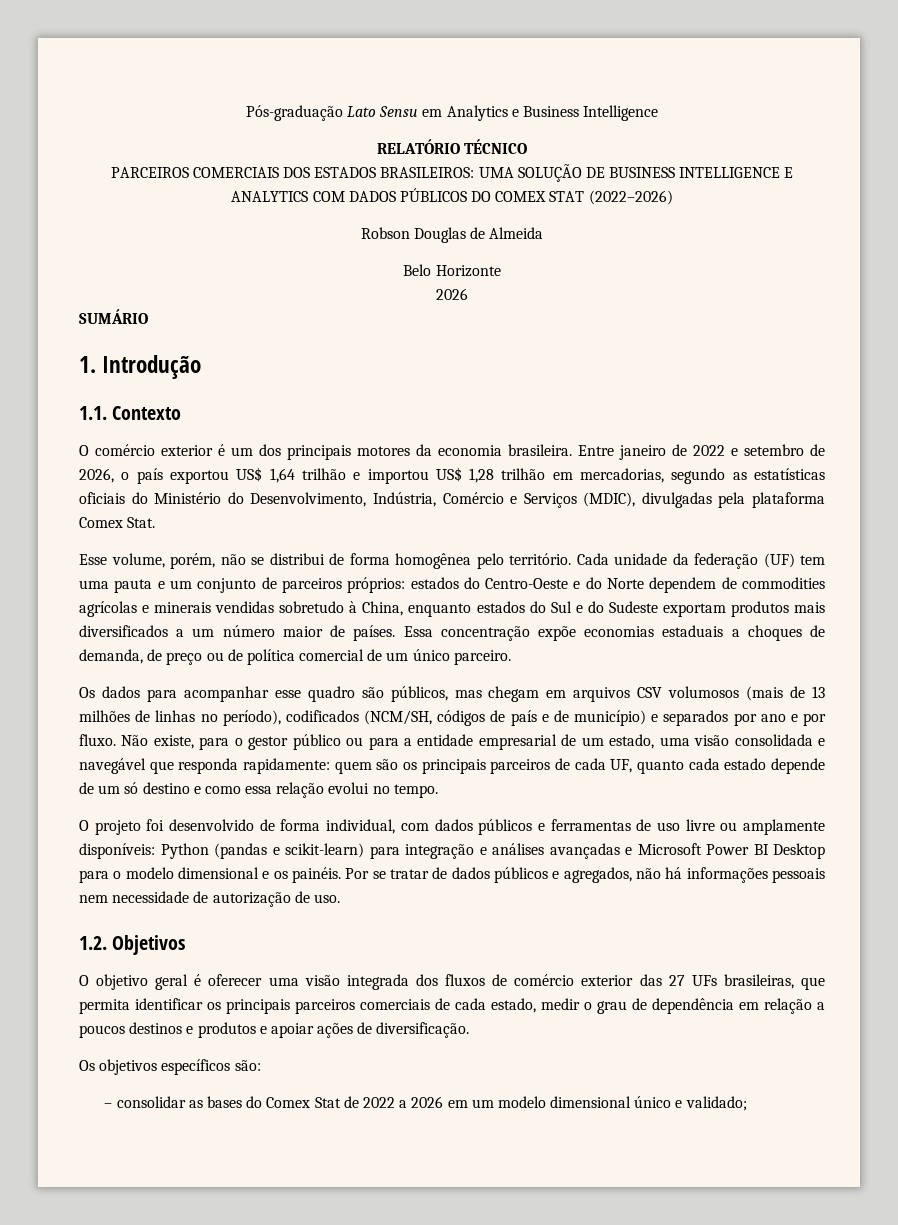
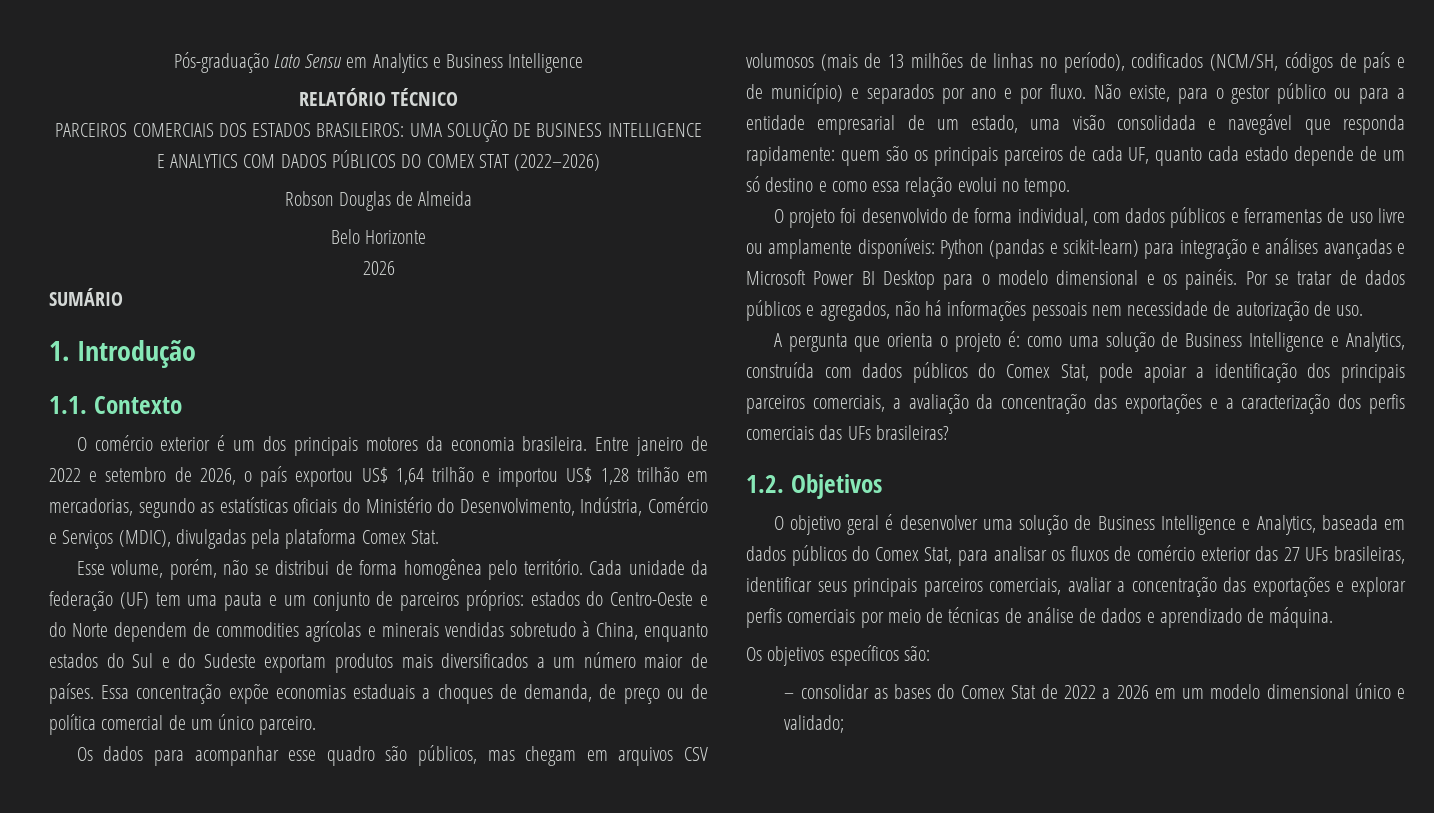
(340, 898) none -> [773,331,1405,352] [746,362,1405,383] [746,393,1405,414] [746,425,949,440] // A pergunta que orienta o projeto é: como uma solução de Business Intelligence e Analytics, construída com dados públicos do Comex Stat, pode apoiar a identificação dos principais parceiros comerciais, a avaliação da concentração das exportações e a caracterização dos perfis comerciais das UFs brasileiras?
[208,974,438,990] oferecer uma visão integrada dos -> [899,514,1405,535] [746,545,1066,566] desenvolver uma solução de Business Intelligence e Analytics, baseada em dados públicos do Comex Stat, para analisar os
[801,977,826,990] [79,998,825,1014] [79,1022,470,1038] que permita identificar os principais parceiros comerciais de cada estado, medir o grau de dependência em relação a poucos destinos e produtos e apoiar ações de diversificação. -> [746,576,1406,597] [746,607,1334,628] identificar seus principais parceiros comerciais, avaliar a concentração das exportações e explorar perfis comerciais por meio de técnicas de análise de dados e aprendizado de máquina.

